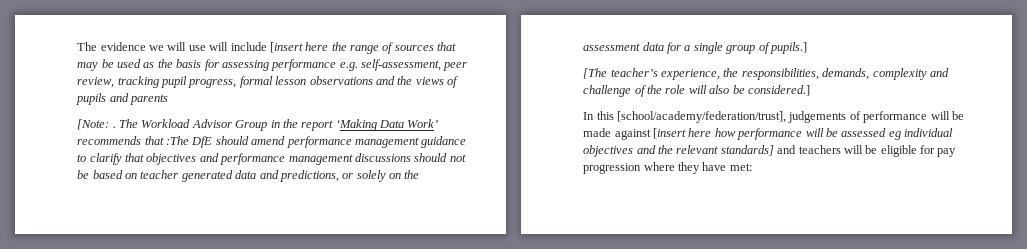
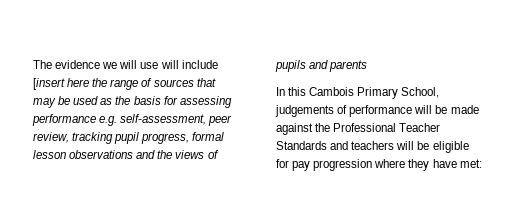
[77,119,439,131] [77,136,467,148] [77,153,466,165] [77,170,420,182] [583,42,807,54] [583,68,949,80] [583,85,810,97] // [Note: . The Workload Advisor Group in the report ‘Making Data Work’ recommends that :The DfE should amend performance management guidance to clarify that objectives and performance management discussions should not be based on teacher generated data and predictions, or solely on the assessment data for a single group of pupils.] // [The teacher’s experience, the responsibilities, demands, complexity and challenge of the role will also be considered.] -> (368, 66) none
[617,111,787,123] [school/academy/federation/trust], -> [309,87,440,99] Cambois Primary School,
[653,128,954,140] [583,145,774,157] [insert here how performance will be assessed eg individual objectives and the relevant standards] -> [315,123,441,132] [276,141,328,150] the Professional Teacher Standards

